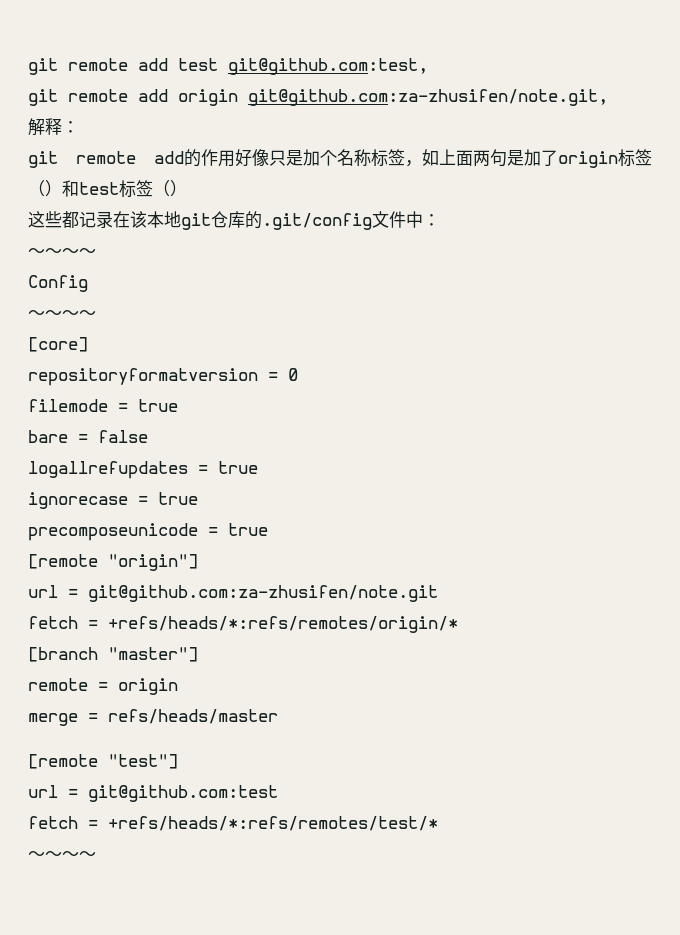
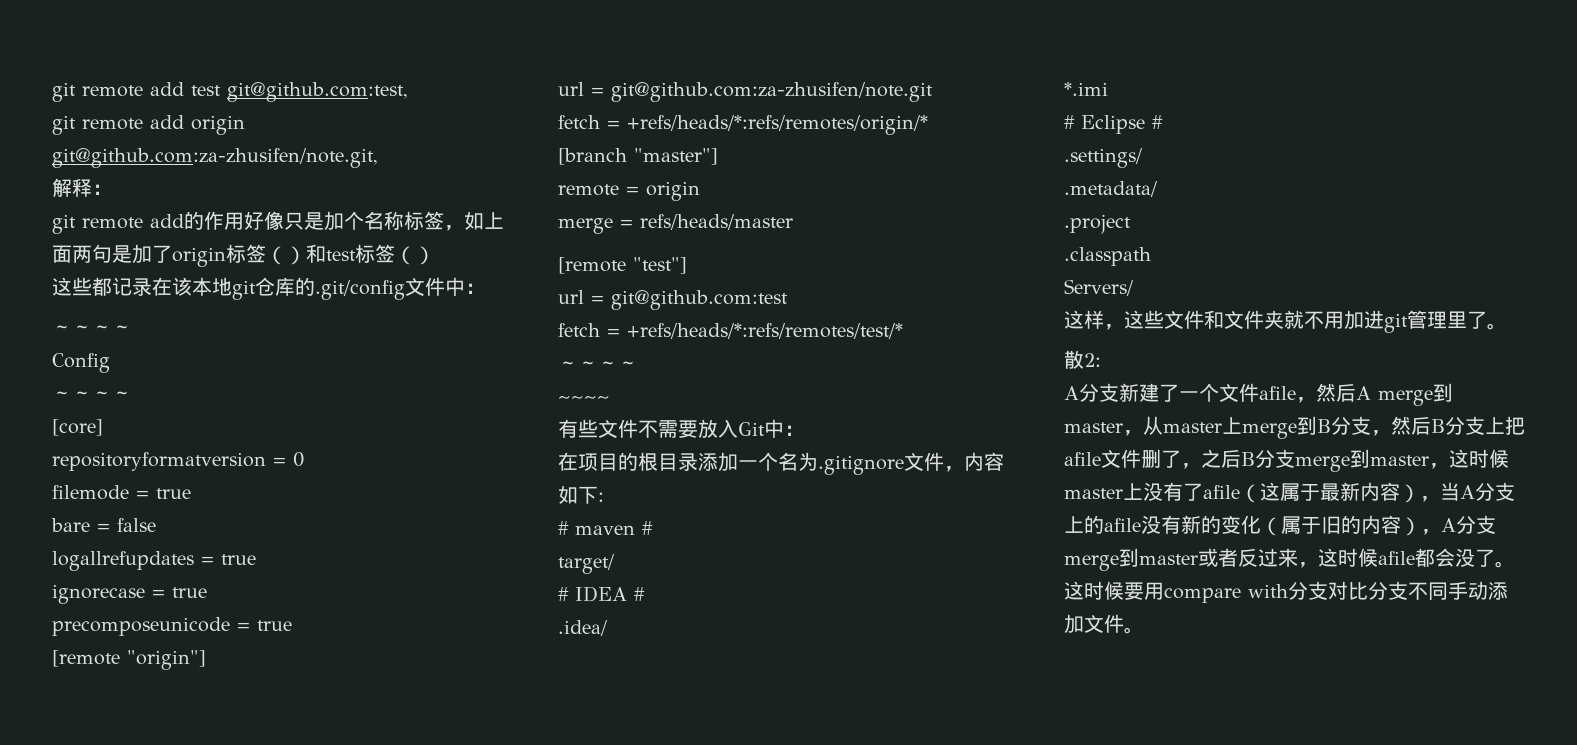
(96, 855) none -> [558,396,610,403] [558,419,804,438] [558,452,1004,475] [558,485,604,504] [558,521,653,535] [558,554,615,574] [558,586,645,602] [558,620,608,636] [1064,82,1108,96] [1064,115,1163,134] [1064,148,1143,168] [1064,181,1158,197] [1064,214,1131,234] [1064,247,1151,266] [1064,279,1134,296] [1064,310,1507,333] [1064,350,1101,369] [1064,383,1453,406] [1064,416,1525,439] [1064,449,1509,472] [1064,482,1515,503] [1064,515,1496,536] [1064,548,1515,571] [1064,581,1508,603] [1064,614,1144,634] // ~~~~ // 有些文件不需要放入Git中： // 在项目的根目录添加一个名为.gitignore文件，内容如下: // # maven # // target/ // # IDEA # // .idea/ // *.imi // # Eclipse # // .settings/ // .metadata/ // .project // .classpath // Servers/ // 这样，这些文件和文件夹就不用加进git管理里了。 // 散2: // A分支新建了一个文件afile，然后A merge到master，从master上merge到B分支，然后B分支上把afile文件删了，之后B分支merge到master，这时候master上没有了afile（这属于最新内容），当A分支上的afile没有新的变化（属于旧的内容），A分支merge到master或者反过来，这时候afile都会没了。这时候要用compare with分支对比分支不同手动添加文件。

